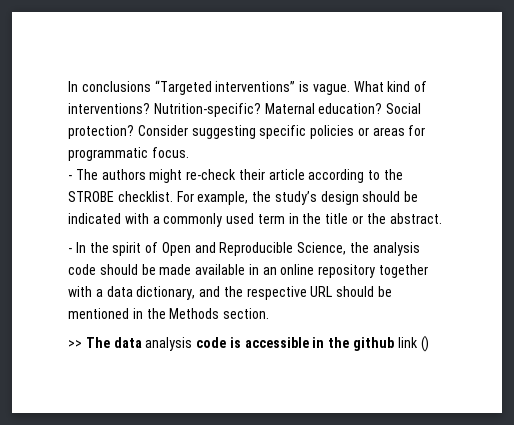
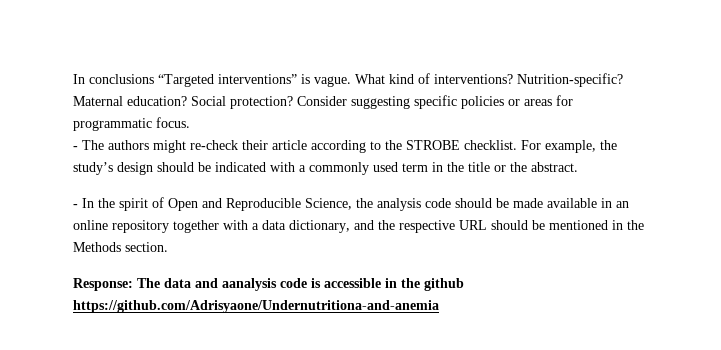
[68,340,82,348] >> -> [73,278,133,291] Response:
[145,337,193,351] analysis -> [195,278,277,291] and aanalysis
[397,336,429,352] link () -> [73,300,439,313] https://github.com/Adrisyaone/Undernutritiona-and-anemia

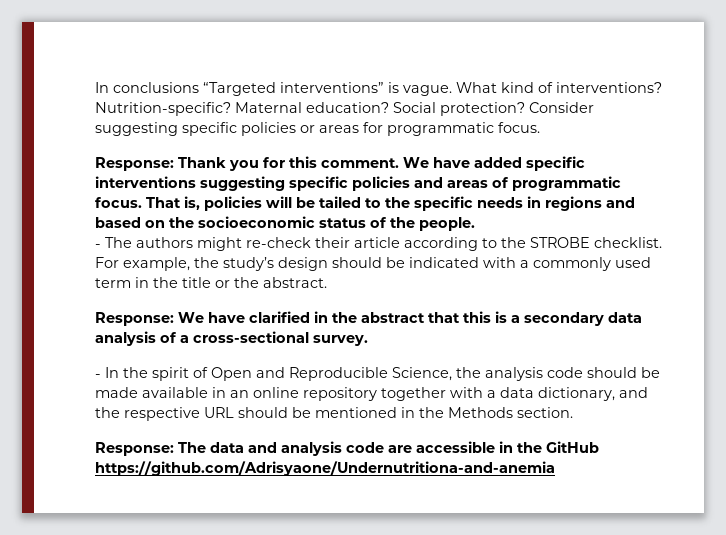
(190, 122) none -> [95,156,585,171] [95,176,621,191] [95,196,635,211] [95,216,475,231] // Response: Thank you for this comment. We have added specific interventions suggesting specific policies and areas of programmatic focus. That is, policies will be tailed to the specific needs in regions and based on the socioeconomic status of the people.
(578, 167) none -> [95,311,642,326] [95,331,368,346] // Response: We have clarified in the abstract that this is a secondary data analysis of a cross-sectional survey.
[222,278,321,291] aanalysis code is -> [281,441,412,456] analysis code are
[424,278,464,291] github -> [546,441,599,453] GitHub

